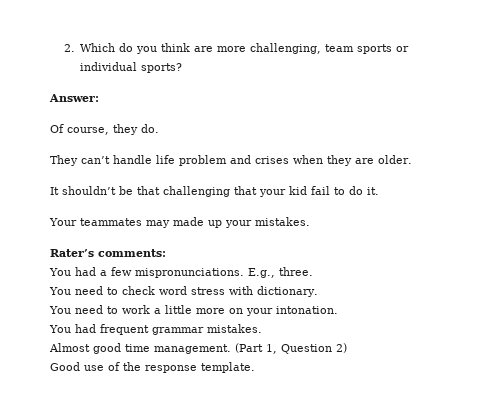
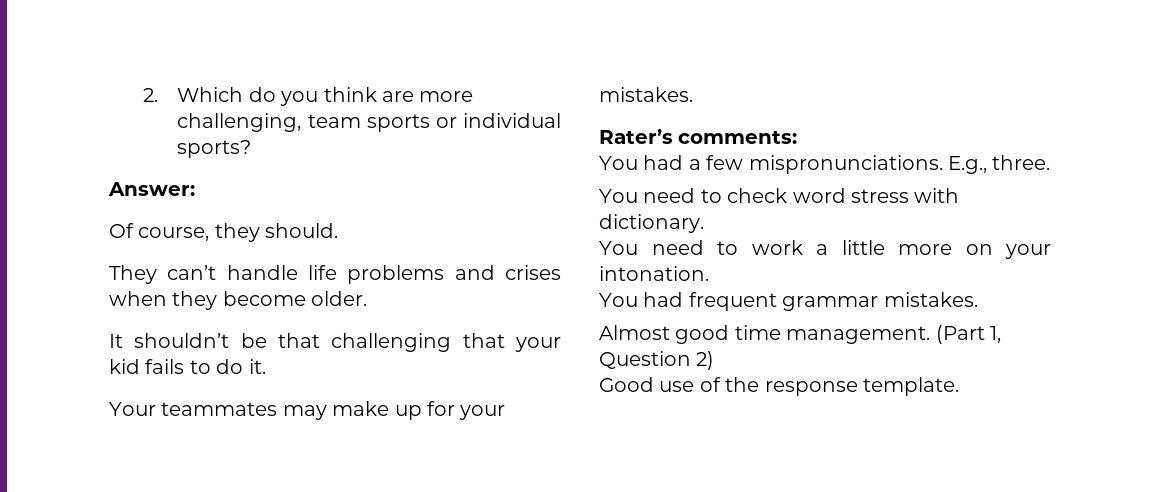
[141,124,159,133] do. -> [265,223,339,238] should.
[179,155,227,166] problem -> [347,265,445,284] problems
[355,158,374,164] are -> [222,291,306,306] become
[311,186,330,195] fail -> [145,359,185,374] fails
[173,217,222,228] made up -> [332,401,455,420] make up for

